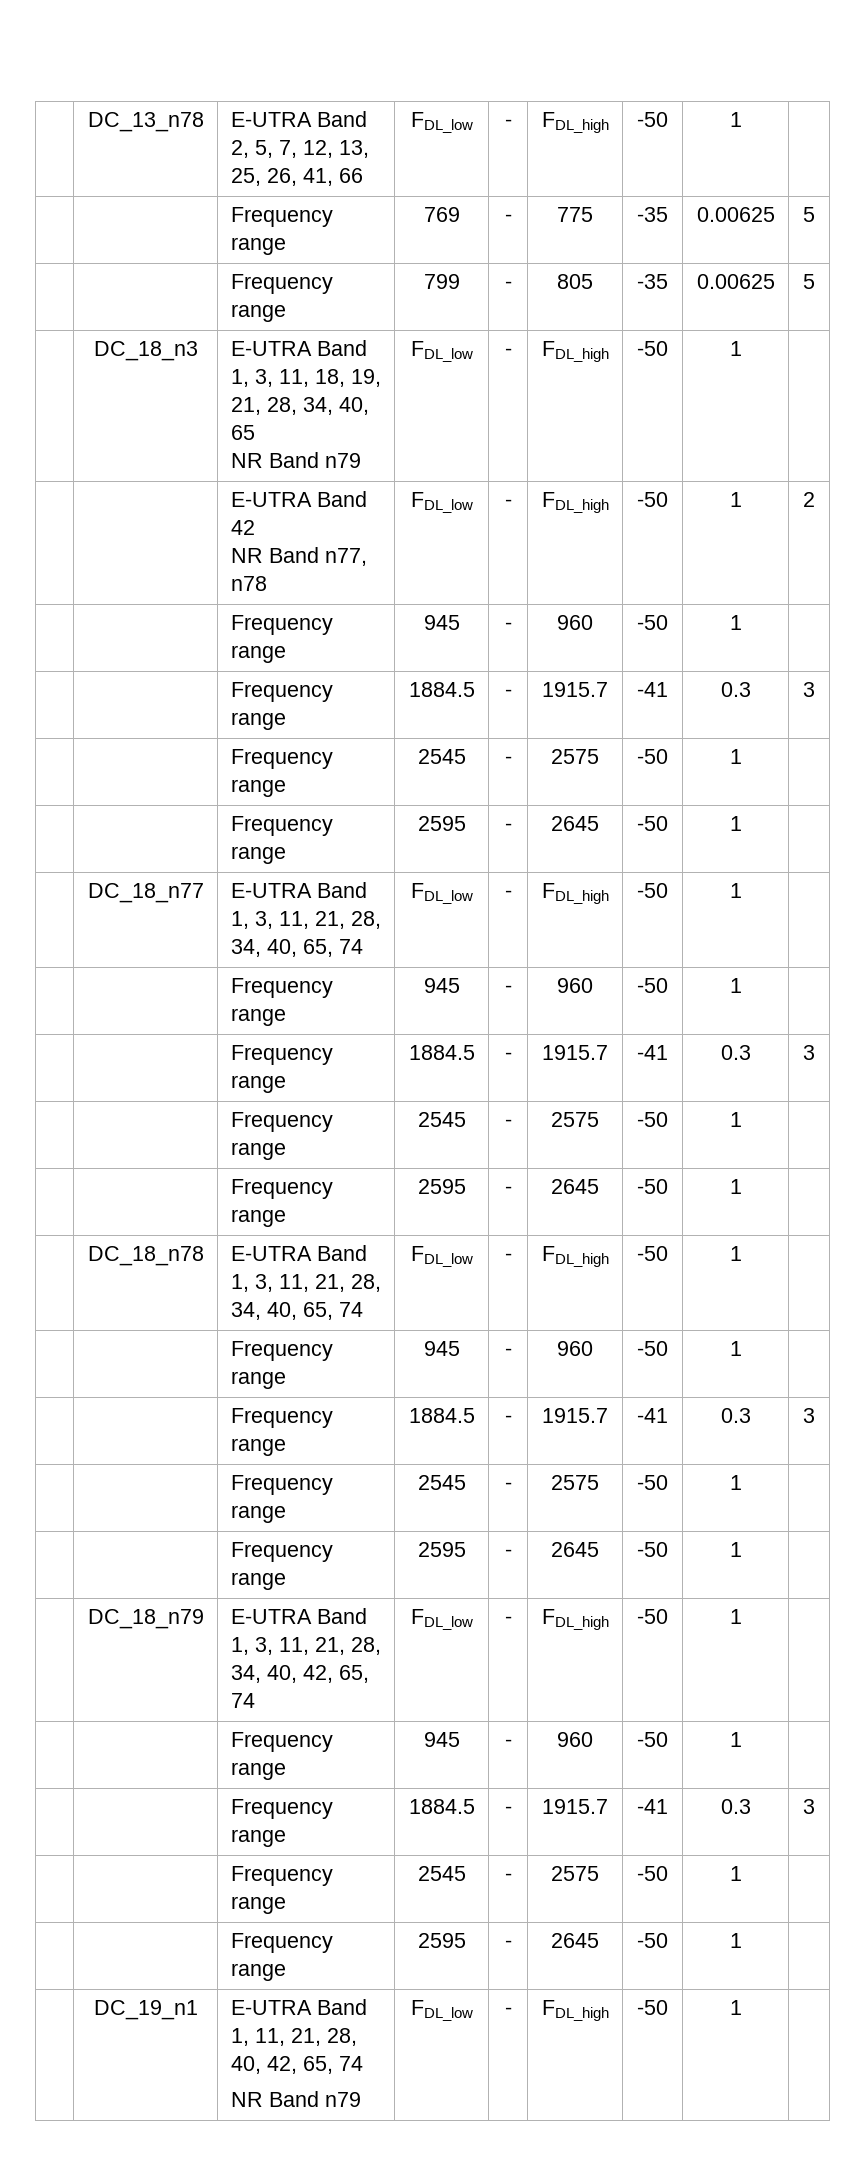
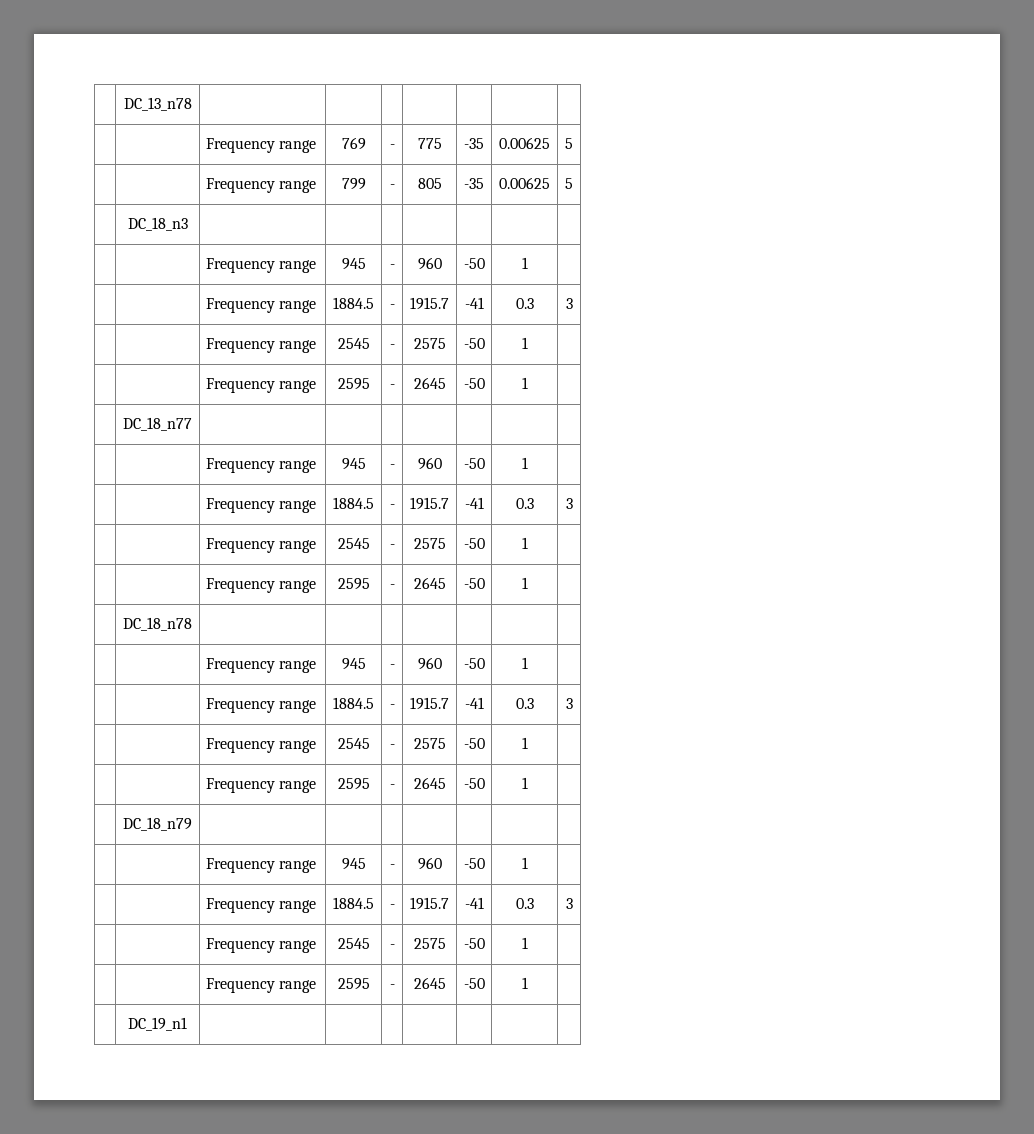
[230,111,367,127] [230,140,369,158] [230,168,363,186] [410,112,473,133] [504,119,512,127] [541,112,609,133] [637,112,668,127] [729,112,742,127] E-UTRA Band 2, 5, 7, 12, 13, 25, 26, 41, 66 | FDL_low | - | FDL_high | -50 | 1 -> (192, 104) | | | | |
[230,340,367,356] [230,369,381,387] [230,397,369,415] [230,425,255,440] [230,452,361,468] [410,341,473,362] [504,348,512,356] [541,341,609,362] [637,341,668,356] [729,341,742,356] [230,491,367,507] [230,520,255,535] [230,547,367,566] [230,576,267,591] [410,492,473,513] [504,499,512,507] [541,492,609,513] [637,492,668,507] [729,492,742,507] [803,492,815,507] E-UTRA Band 1, 3, 11, 18, 19, 21, 28, 34, 40, 65 // NR Band n79 | FDL_low | - | FDL_high | -50 | 1 | // | | E-UTRA Band 42 // NR Band n77, n78 | FDL_low | - | FDL_high | -50 | 1 | 2 -> (188, 224) | | | | | |
[230,882,367,898] [230,911,381,929] [230,939,363,957] [410,883,473,904] [504,890,512,898] [541,883,609,904] [637,883,668,898] [729,883,742,898] E-UTRA Band 1, 3, 11, 21, 28, 34, 40, 65, 74 | FDL_low | - | FDL_high | -50 | 1 -> (192, 424) | | | | |
[230,1245,367,1261] [230,1274,381,1292] [230,1302,363,1320] [410,1246,473,1267] [504,1253,512,1261] [541,1246,609,1267] [637,1246,668,1261] [729,1246,742,1261] E-UTRA Band 1, 3, 11, 21, 28, 34, 40, 65, 74 | FDL_low | - | FDL_high | -50 | 1 -> (192, 624) | | | | |
[230,1608,367,1624] [230,1637,381,1655] [230,1665,369,1683] [230,1693,255,1708] [410,1609,473,1630] [504,1616,512,1624] [541,1609,609,1630] [637,1609,668,1624] [729,1609,742,1624] E-UTRA Band 1, 3, 11, 21, 28, 34, 40, 42, 65, 74 | FDL_low | - | FDL_high | -50 | 1 -> (192, 824) | | | | |
[230,1999,367,2015] [230,2028,357,2046] [230,2056,363,2074] [230,2091,361,2107] [410,2000,473,2021] [504,2007,512,2015] [541,2000,609,2021] [637,2000,668,2015] [729,2000,742,2015] E-UTRA Band 1, 11, 21, 28, 40, 42, 65, 74 // NR Band n79 | FDL_low | - | FDL_high | -50 | 1 -> (187, 1024) | | | | |

